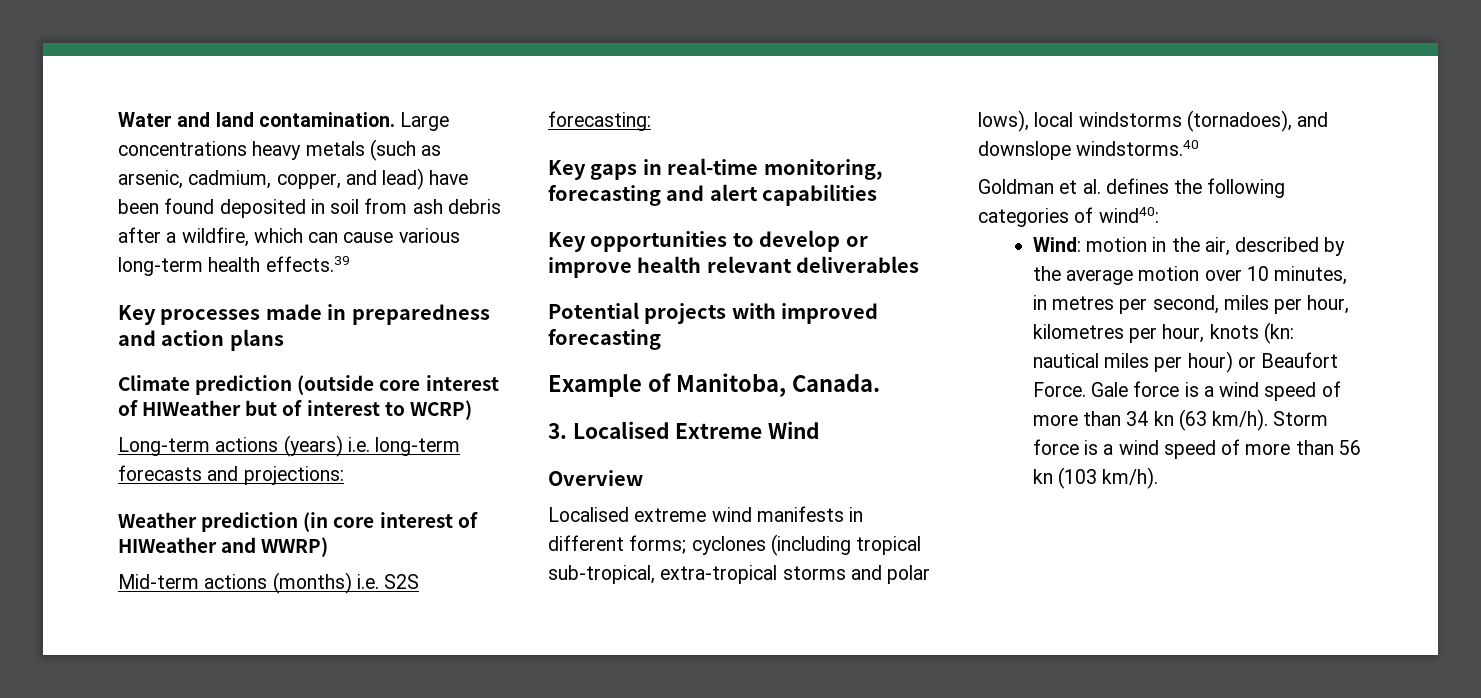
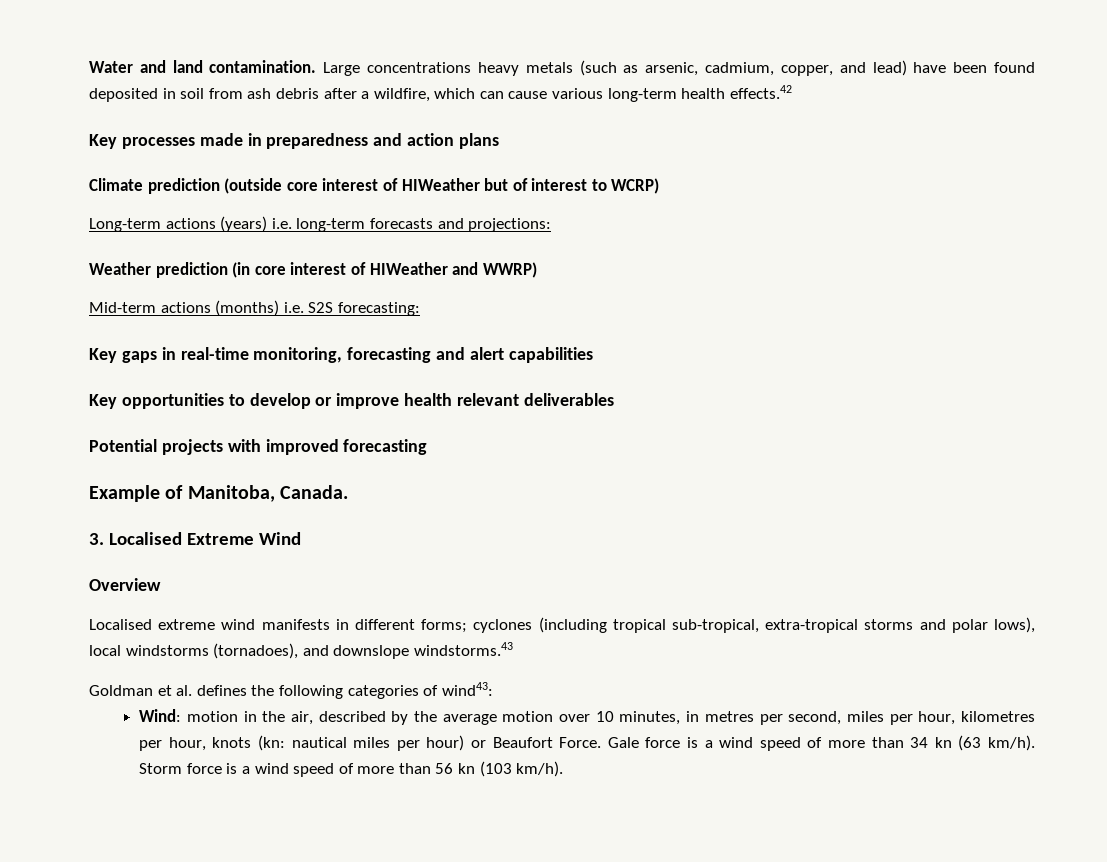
[265,256,350,272] effects.39 -> [729,85,792,99] effects.42
[1076,140,1200,156] windstorms.40 -> [413,642,513,656] windstorms.43
[1098,207,1159,223] wind40: -> [441,682,493,696] wind43:

